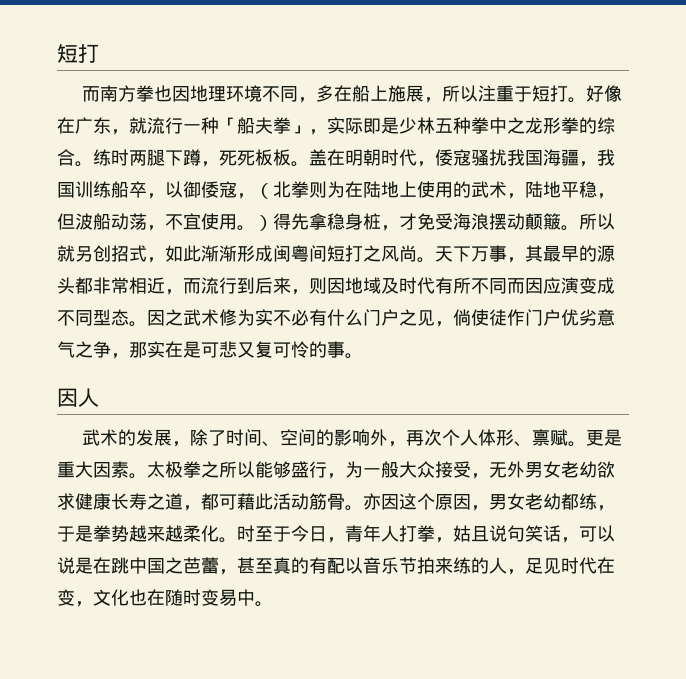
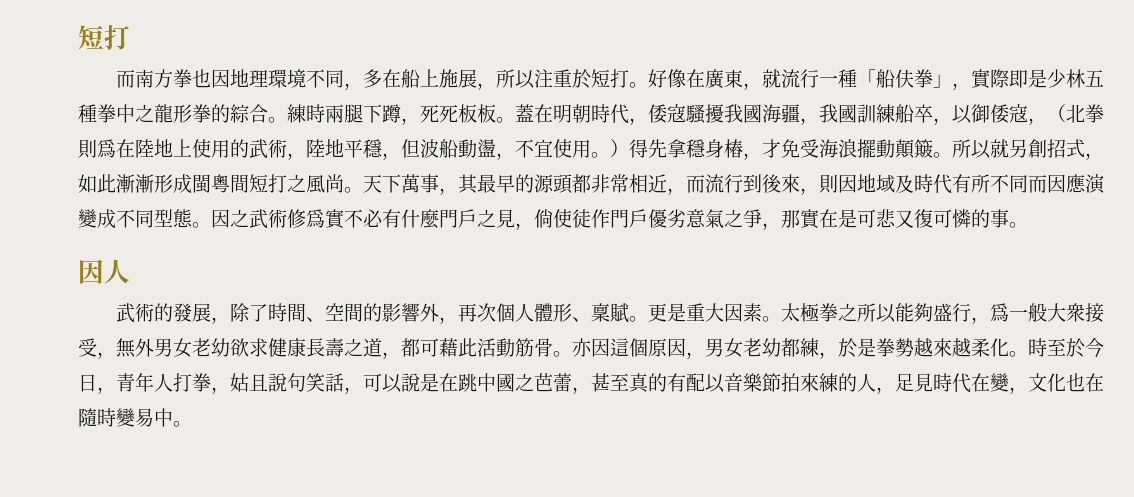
[225,86,244,102] 环 -> [268,69,288,88] 環
[513,86,532,102] 于 -> [572,69,592,89] 於
[75,117,111,134] 广东 -> [705,69,744,89] 廣東
[201,117,615,135] [57,149,147,167] 种「船夫拳」，实际即是少林五种拳中之龙形拳的综合。练时两 -> [838,69,1105,90] [78,104,344,123] 種「船伕拳」，實際即是少林五種拳中之龍形拳的綜合。練時兩
[309,149,543,167] 盖在明朝时代，倭寇骚扰我国 -> [515,104,762,125] 蓋在明朝時代，倭寇騷擾我國
[57,181,111,198] 国训练 -> [838,104,895,123] 國訓練
[309,181,381,198] 则为在陆 -> [78,139,154,159] 則爲在陸
[489,181,597,199] 术，陆地平稳 -> [268,139,383,160] 術，陸地平穩
[111,213,147,230] 动荡 -> [458,139,496,158] 動盪
[327,213,381,230] 稳身桩 -> [686,139,743,158] 穩身樁
[489,213,543,230] 摆动颠 -> [857,139,915,159] 擺動顛
[93,245,111,262] 创 -> [1028,139,1047,158] 創
[201,245,399,262] 渐渐形成闽粤间短打之风 -> [116,174,325,194] 漸漸形成閩粵間短打之風
[471,246,489,262] 万 -> [401,174,420,193] 萬
[57,277,75,294] 头 -> [553,174,573,194] 頭
[255,277,327,295] 后来，则 -> [762,174,838,195] 後來，則
[399,277,417,294] 时 -> [914,174,933,193] 時
[543,277,597,294] 应演变 -> [1066,174,1106,194] [78,209,97,228] 應演變
[111,309,129,326] 态 -> [173,209,193,228] 態
[201,309,615,327] [57,341,165,359] 术修为实不必有什么门户之见，倘使徒作门户优劣意气之争，那实 -> [268,209,820,230] 術修爲實不必有什麼門戶之見，倘使徒作門戶優劣意氣之爭，那實
[255,341,309,358] 复可怜 -> [914,209,971,228] 復可憐
[99,429,154,446] 术的发 -> [135,303,193,322] 術的發
[225,429,568,447] 时间、空间的影响外，再次个人体形、禀赋 -> [268,303,631,324] 時間、空間的影響外，再次個人體形、稟賦
[165,461,183,478] 极 -> [800,303,820,322] 極
[273,461,507,479] 够盛行，为一般大众接受，无 -> [914,303,1105,324] [78,338,136,359] 夠盛行，爲一般大衆接受，無
[111,493,147,510] 长寿 -> [306,338,344,357] 長壽
[291,493,309,510] 动 -> [496,338,515,357] 動
[399,493,435,510] 这个 -> [610,338,648,357] 這個
[579,493,615,511] [57,525,165,542] 练，于是拳势越来 -> [800,338,952,359] 練，於是拳勢越來
[237,525,291,542] 时至于 -> [1028,338,1085,358] 時至於
[489,525,615,543] [57,557,75,574] 说句笑话，可以说 -> [268,373,420,394] 說句笑話，可以說
[147,558,165,574] 国 -> [496,373,515,392] 國
[381,557,615,575] [57,589,75,606] 乐节拍来练的人，足见时代在变 -> [743,373,1009,394] 樂節拍來練的人，足見時代在變
[165,589,219,606] 随时变 -> [78,408,135,427] 隨時變

